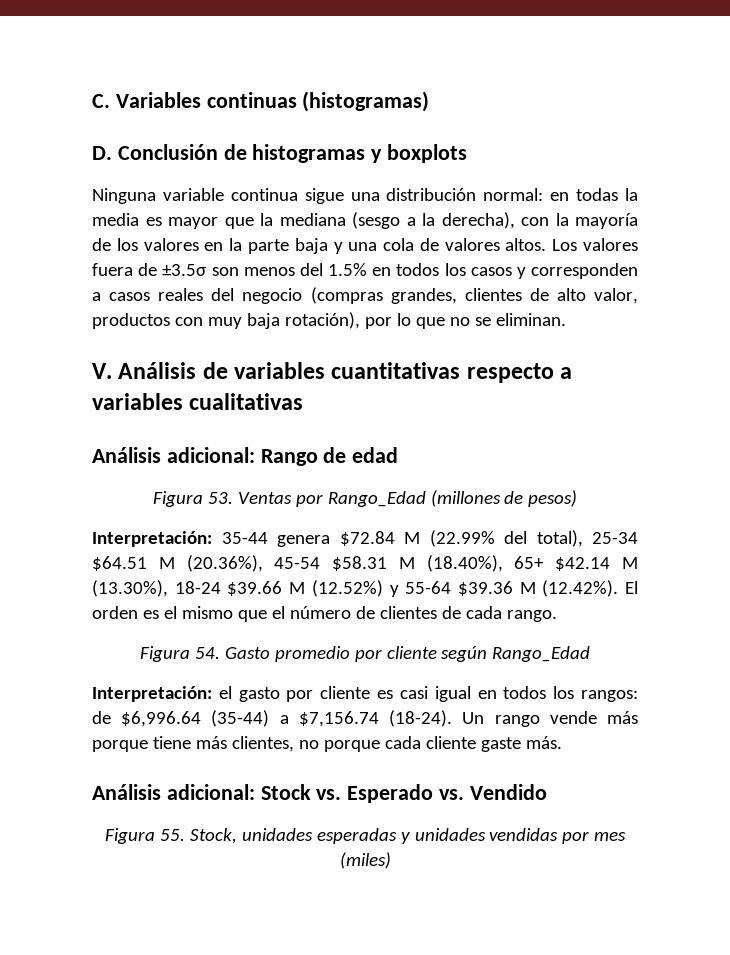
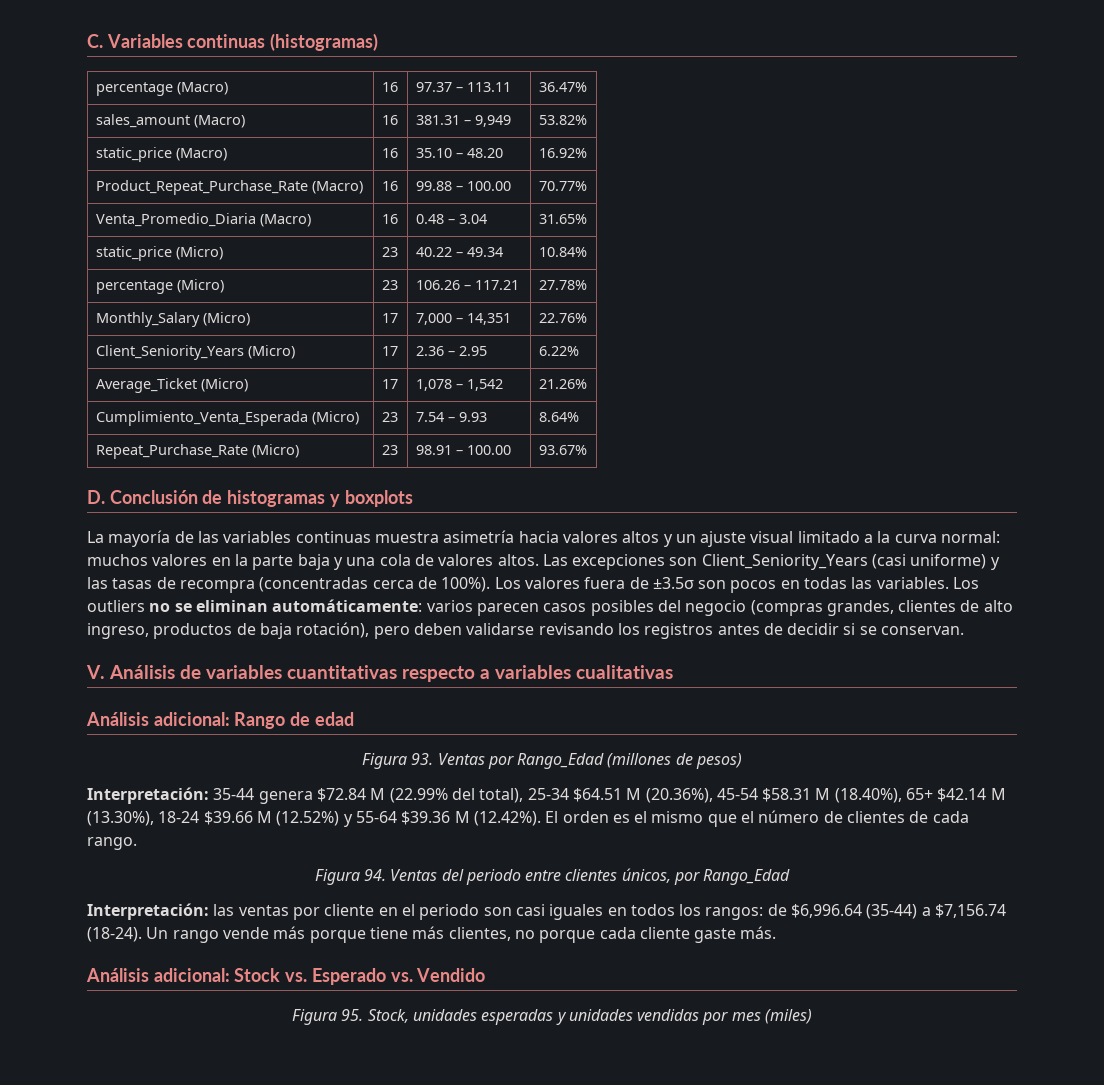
(430, 101) none -> [95,82,228,96] [381,82,398,92] [415,82,511,92] [538,82,587,92] [95,114,245,128] [381,115,398,125] [415,115,511,127] [538,115,587,125] [95,147,227,162] [381,148,398,158] [415,148,503,158] [538,148,587,158] [95,180,363,195] [381,181,398,191] [415,181,511,191] [538,181,587,191] [95,213,311,227] [381,214,398,224] [415,214,487,224] [538,214,587,224] [95,246,223,261] [381,247,398,257] [415,247,503,257] [538,247,587,257] [95,279,224,294] [381,280,398,290] [415,280,519,290] [538,280,587,290] [95,312,250,327] [381,313,398,323] [415,313,511,325] [538,313,587,323] [95,345,295,360] [381,346,398,356] [415,346,487,356] [538,346,579,356] [95,378,248,393] [381,379,398,389] [415,379,503,391] [538,379,587,389] [95,411,359,426] [381,412,398,422] [415,412,487,422] [538,412,579,422] [95,444,299,459] [381,445,398,455] [415,445,511,455] [538,445,587,455] // percentage (Macro) | 16 | 97.37 – 113.11 | 36.47% // sales_amount (Macro) | 16 | 381.31 – 9,949 | 53.82% // static_price (Macro) | 16 | 35.10 – 48.20 | 16.92% // Product_Repeat_Purchase_Rate (Macro) | 16 | 99.88 – 100.00 | 70.77% // Venta_Promedio_Diaria (Macro) | 16 | 0.48 – 3.04 | 31.65% // static_price (Micro) | 23 | 40.22 – 49.34 | 10.84% // percentage (Micro) | 23 | 106.26 – 117.21 | 27.78% // Monthly_Salary (Micro) | 17 | 7,000 – 14,351 | 22.76% // Client_Seniority_Years (Micro) | 17 | 2.36 – 2.95 | 6.22% // Average_Ticket (Micro) | 17 | 1,078 – 1,542 | 21.26% // Cumplimiento_Venta_Esperada (Micro) | 23 | 7.54 – 9.93 | 8.64% // Repeat_Purchase_Rate (Micro) | 23 | 98.91 – 100.00 | 93.67%
[92,188,638,204] [92,212,638,229] [92,238,138,251] Ninguna variable continua sigue una distribución normal: en todas la media es mayor que la mediana (sesgo a la derecha), con la mayoría de los -> [87,530,1001,547] [87,554,148,566] La mayoría de las variables continuas muestra asimetría hacia valores altos y un ajuste visual limitado a la curva normal: muchos
(547, 244) none -> [542,554,1000,570] [87,577,491,593] Las excepciones son Client_Seniority_Years (casi uniforme) y las tasas de recompra (concentradas cerca de 100%).
[243,263,638,279] [92,288,204,301] menos del 1.5% en todos los casos y corresponden a casos reales -> [730,577,980,593] [87,599,654,616] pocos en todas las variables. Los outliers no se eliminan automáticamente: varios parecen casos posibles
[594,288,639,304] [92,312,566,329] valor, productos con muy baja rotación), por lo que no se eliminan. -> [87,622,965,639] ingreso, productos de baja rotación), pero deben validarse revisando los registros antes de decidir si se conservan.
[207,492,233,504] 53. -> [411,753,434,765] 93.
[194,646,591,662] [92,686,471,702] 54. Gasto promedio por cliente según Rango_Edad // Interpretación: el gasto por cliente es casi igual -> [363,868,791,885] [87,903,604,920] 94. Ventas del periodo entre clientes únicos, por Rango_Edad // Interpretación: las ventas por cliente en el periodo son casi iguales
[159,829,185,841] 55. -> [341,1009,364,1021] 95.

